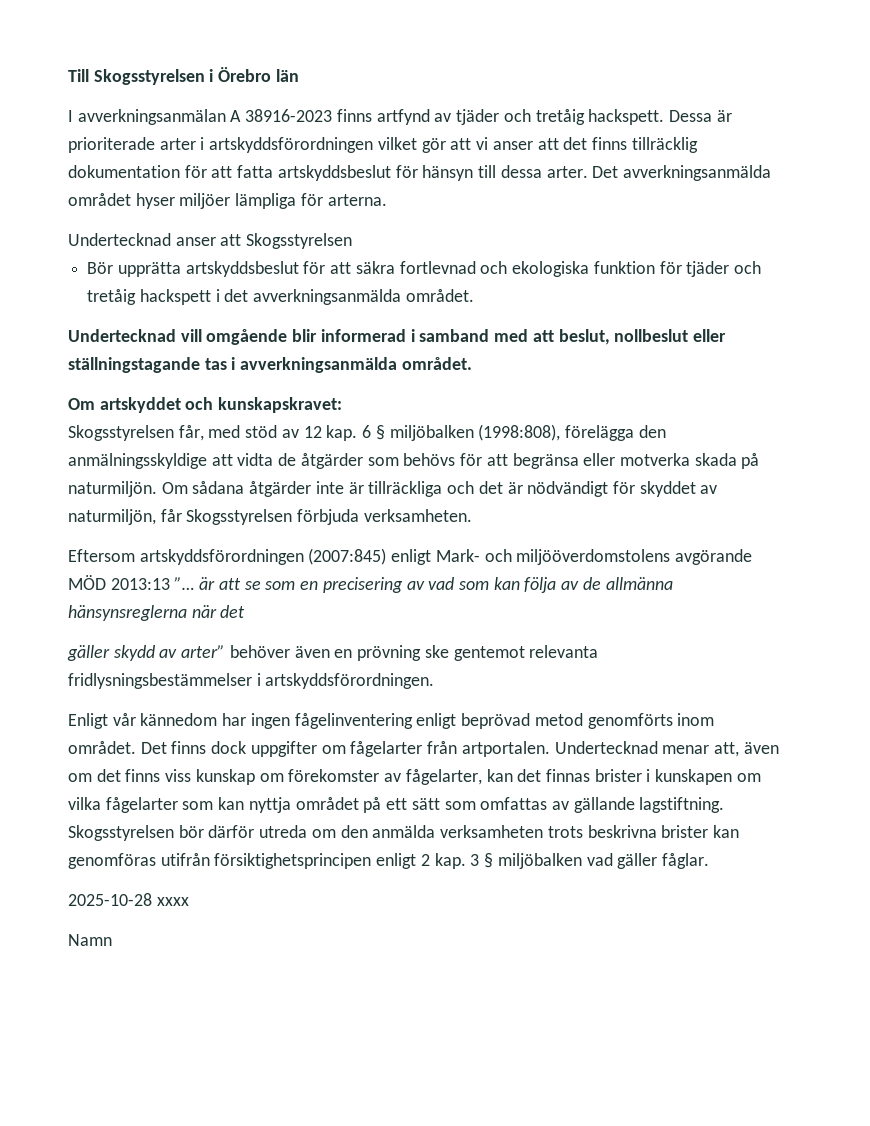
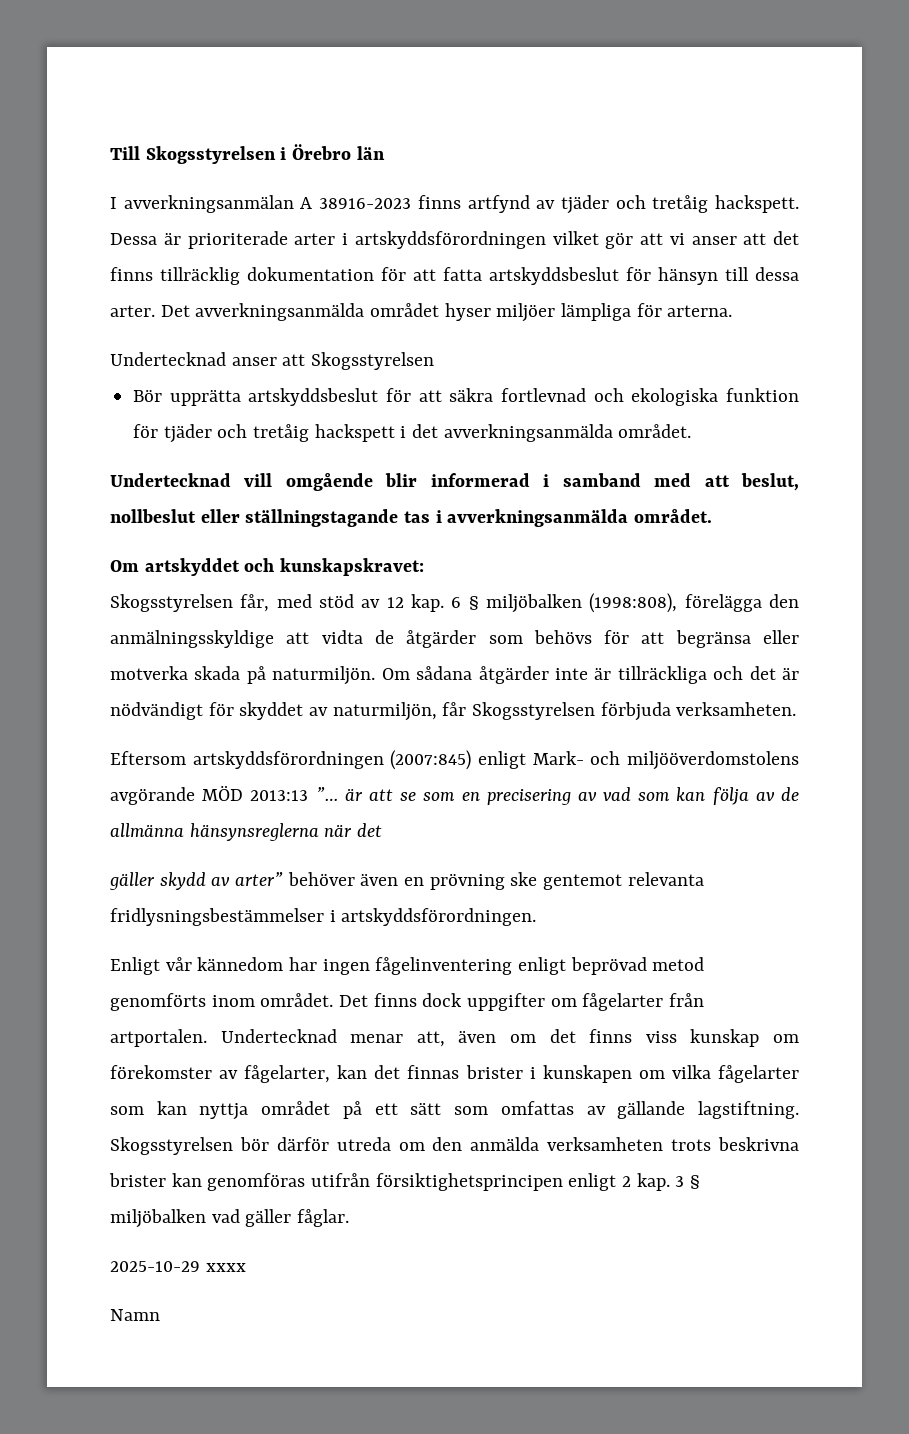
[68,893,152,906] 2025-10-28 -> [110,1261,200,1272] 2025-10-29

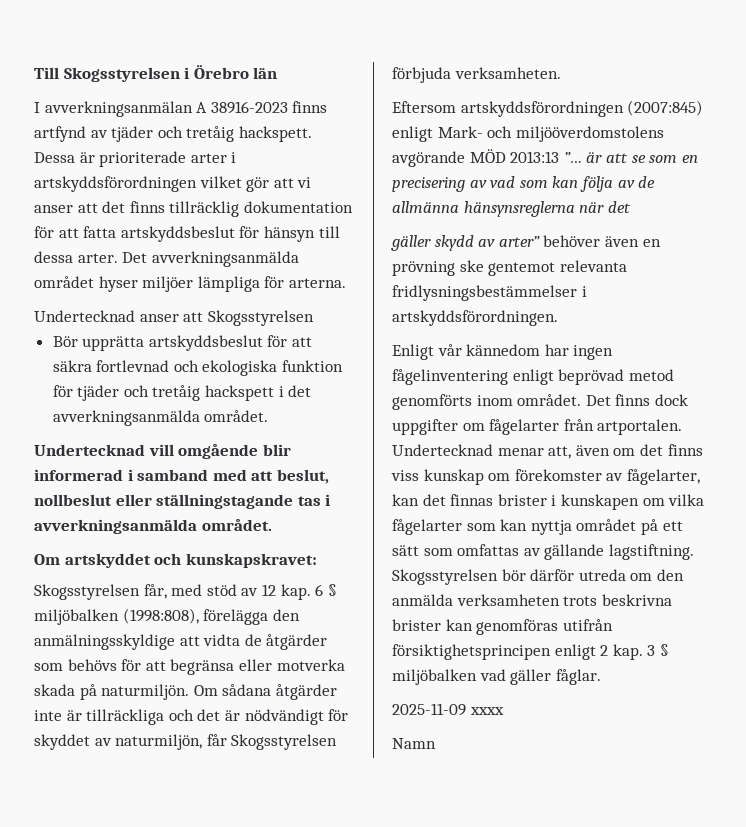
[110,1261,200,1272] 2025-10-29 -> [392,703,466,716] 2025-11-09

